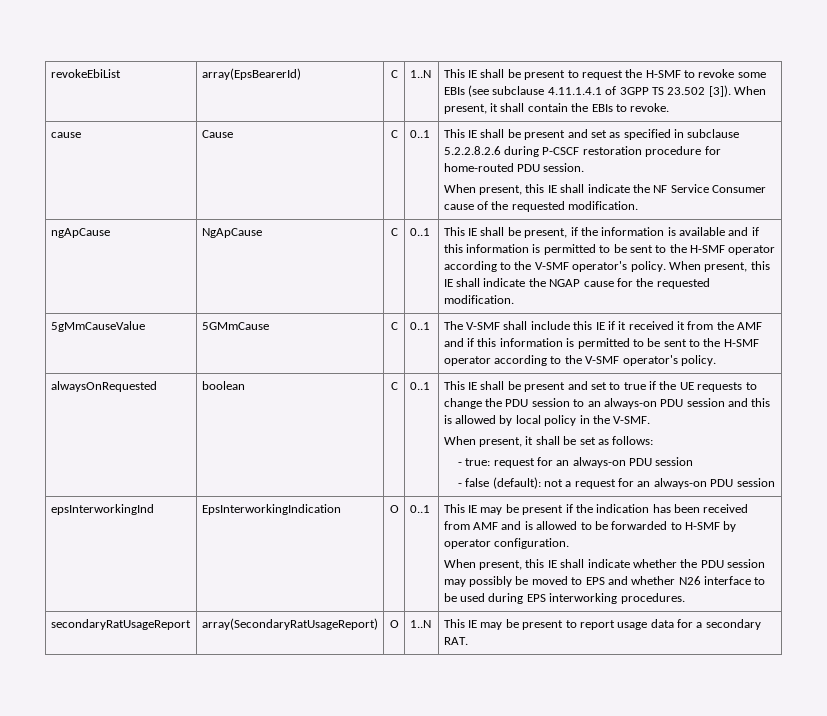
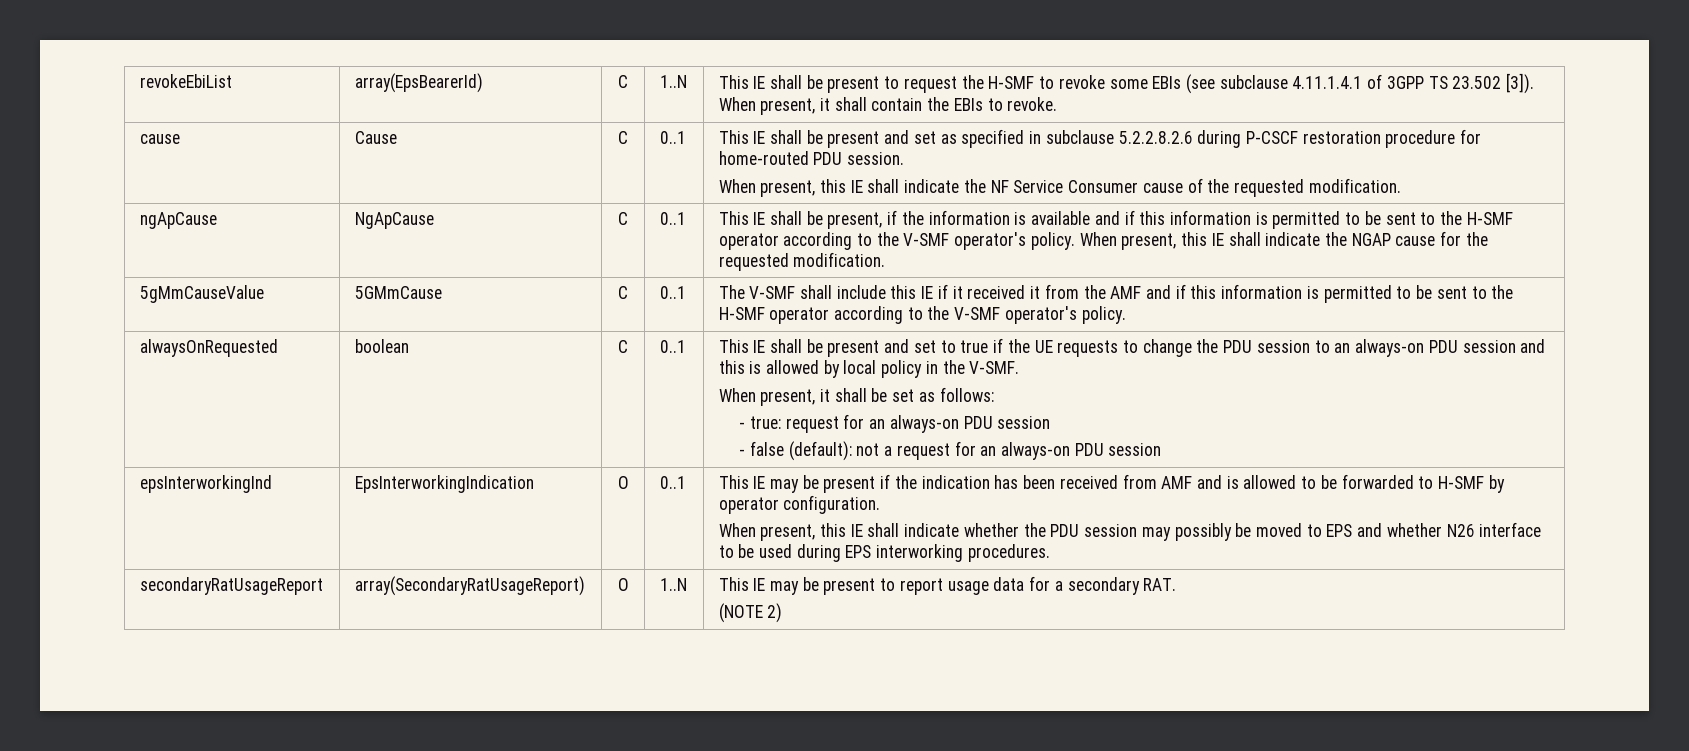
(468, 641) none -> [718,603,783,623] // (NOTE 2)

